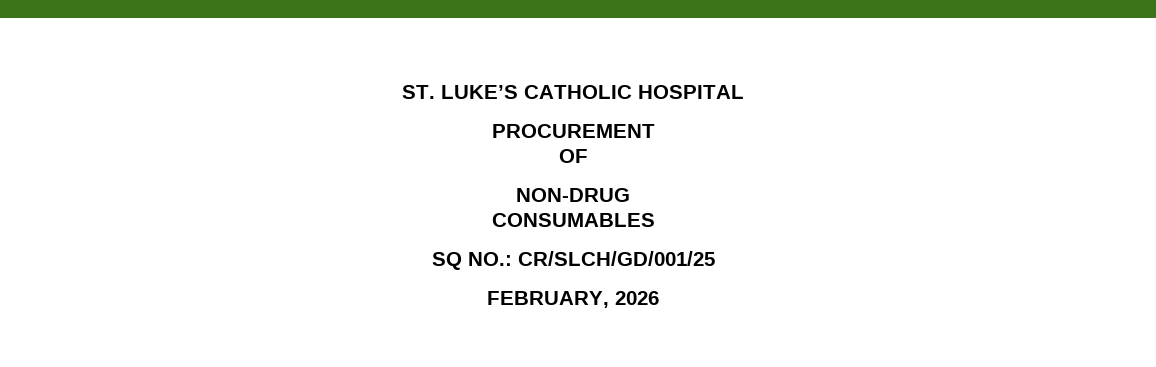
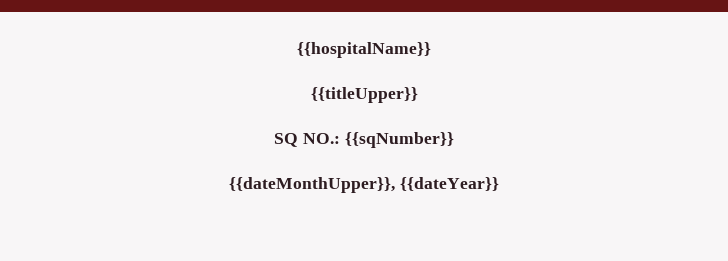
[402,85,744,99] [491,124,655,138] [558,149,588,163] [516,188,630,202] [491,213,655,227] ST. LUKE’S CATHOLIC HOSPITAL // PROCUREMENT // OF // NON-DRUG // CONSUMABLES -> [297,42,431,58] [310,87,418,103] {{hospitalName}} // {{titleUpper}}
[517,251,715,266] [487,291,659,308] CR/SLCH/GD/001/25 // FEBRUARY, 2026 -> [344,132,454,148] [229,177,499,193] {{sqNumber}} // {{dateMonthUpper}}, {{dateYear}}

